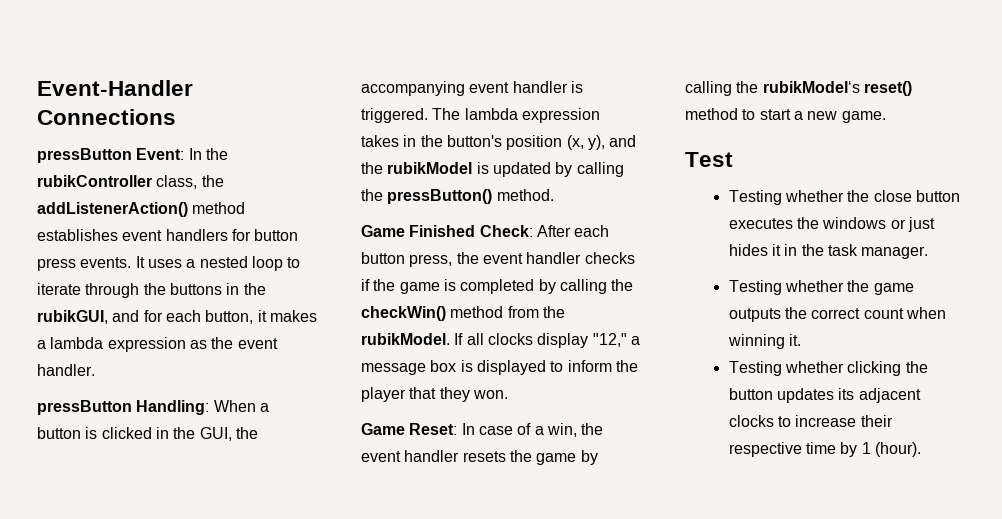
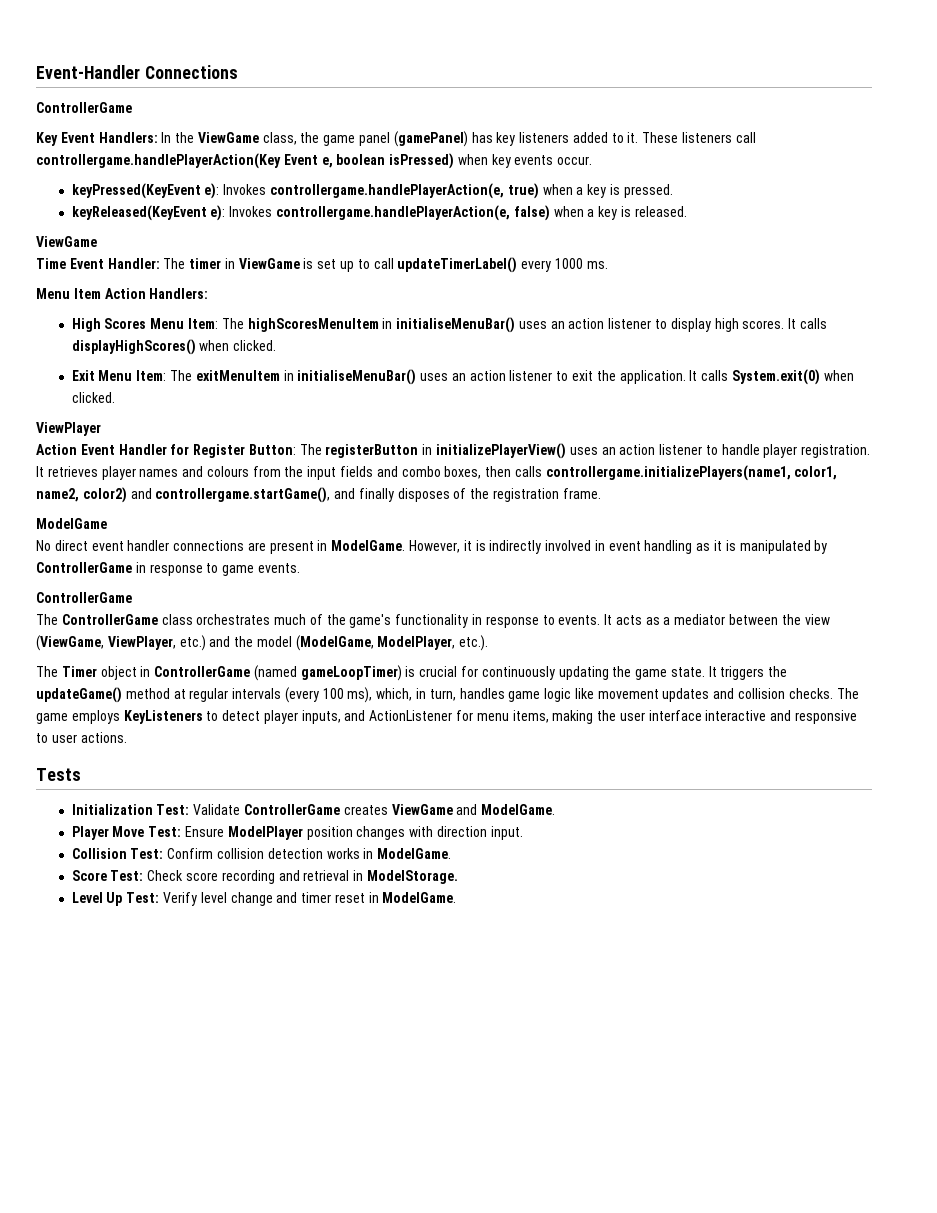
[37,148,185,163] pressButton Event: -> [36,102,132,113] [36,132,158,146] ControllerGame // Key Event Handlers:
[37,175,152,187] rubikController -> [197,132,259,143] ViewGame
[37,202,246,217] [37,229,299,241] [37,256,301,271] [37,283,266,298] [37,310,317,324] [37,337,278,352] [37,364,95,376] [37,400,269,415] [37,427,258,441] [361,81,583,96] [361,108,600,123] [361,135,637,150] [361,162,624,177] [361,189,554,204] [361,225,610,237] [361,252,635,267] [361,279,634,294] [361,306,565,321] [361,333,640,348] [361,360,638,375] [361,387,508,402] [361,423,604,437] [361,450,598,465] [685,81,912,96] [685,108,886,123] [685,152,733,167] [728,190,961,205] [728,217,936,232] [728,244,929,259] [728,280,914,295] [728,307,947,322] [727,334,802,349] [728,361,928,376] [728,388,921,403] [728,415,893,427] [728,442,922,457] addListenerAction() method establishes event handlers for button press events. It uses a nested loop to iterate through the buttons in the rubikGUI, and for each button, it makes a lambda expression as the event handler. // pressButton Handling: When a button is clicked in the GUI, the accompanying event handler is triggered. The lambda expression takes in the button's position (x, y), and the rubikModel is updated by calling the pressButton() method. // Game Finished Check: After each button press, the event handler checks if the game is completed by calling the checkWin() method from the rubikModel. If all clocks display "12," a message box is displayed to inform the player that they won. // Game Reset: In case of a win, the event handler resets the game by calling the rubikModel‘s reset() method to start a new game. // Test // Testing whether the close button executes the windows or just hides it in the task manager. // Testing whether the game outputs the correct count when winning it. // Testing whether clicking the button updates its adjacent clocks to increase their respective time by 1 (hour). -> [323,131,756,147] [36,153,593,169] [71,183,673,199] [71,205,687,221] [36,236,97,247] [36,257,608,273] [36,288,209,299] [71,317,827,333] [71,339,277,355] [71,369,854,385] [71,392,115,403] [36,422,101,436] [36,443,871,459] [36,465,838,481] [36,487,601,503] [36,518,107,529] [36,540,828,554] [36,562,300,576] [36,592,132,603] [36,614,830,628] [36,635,489,651] [36,665,788,681] [36,687,859,703] [36,710,858,724] [36,732,127,743] [36,768,81,781] [71,804,556,815] [71,826,523,840] [71,848,452,859] [71,870,458,884] [71,892,457,906] game panel (gamePanel) has key listeners added to it. These listeners call controllergame.handlePlayerAction(Key Event e, boolean isPressed) when key events occur. // keyPressed(KeyEvent e): Invokes controllergame.handlePlayerAction(e, true) when a key is pressed. // keyReleased(KeyEvent e): Invokes controllergame.handlePlayerAction(e, false) when a key is released. // ViewGame // Time Event Handler: The timer in ViewGame is set up to call updateTimerLabel() every 1000 ms. // Menu Item Action Handlers: // High Scores Menu Item: The highScoresMenuItem in initialiseMenuBar() uses an action listener to display high scores. It calls displayHighScores() when clicked. // Exit Menu Item: The exitMenuItem in initialiseMenuBar() uses an action listener to exit the application. It calls System.exit(0) when clicked. // ViewPlayer // Action Event Handler for Register Button: The registerButton in initializePlayerView() uses an action listener to handle player registration. It retrieves player names and colours from the input fields and combo boxes, then calls controllergame.initializePlayers(name1, color1, name2, color2) and controllergame.startGame(), and finally disposes of the registration frame. // ModelGame // No direct event handler connections are present in ModelGame. However, it is indirectly involved in event handling as it is manipulated by ControllerGame in response to game events. // ControllerGame // The ControllerGame class orchestrates much of the game's functionality in response to events. It acts as a mediator between the view (ViewGame, ViewPlayer, etc.) and the model (ModelGame, ModelPlayer, etc.). // The Timer object in ControllerGame (named gameLoopTimer) is crucial for continuously updating the game state. It triggers the updateGame() method at regular intervals (every 100 ms), which, in turn, handles game logic like movement updates and collision checks. The game employs KeyListeners to detect player inputs, and ActionListener for menu items, making the user interface interactive and responsive to user actions. // Tests // Initialization Test: Validate ControllerGame creates ViewGame and ModelGame. // Player Move Test: Ensure ModelPlayer position changes with direction input. // Collision Test: Confirm collision detection works in ModelGame. // Score Test: Check score recording and retrieval in ModelStorage. // Level Up Test: Verify level change and timer reset in ModelGame.

